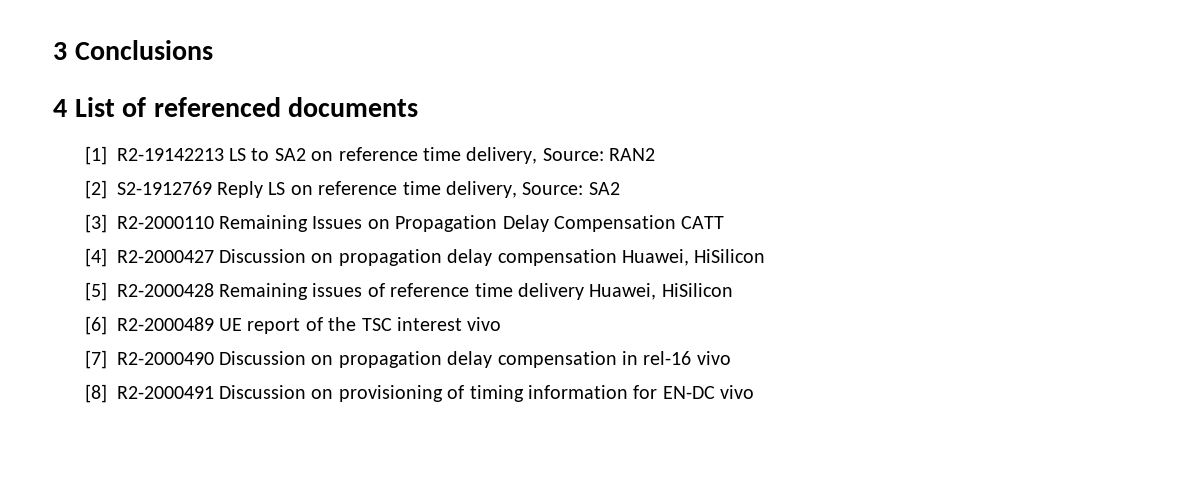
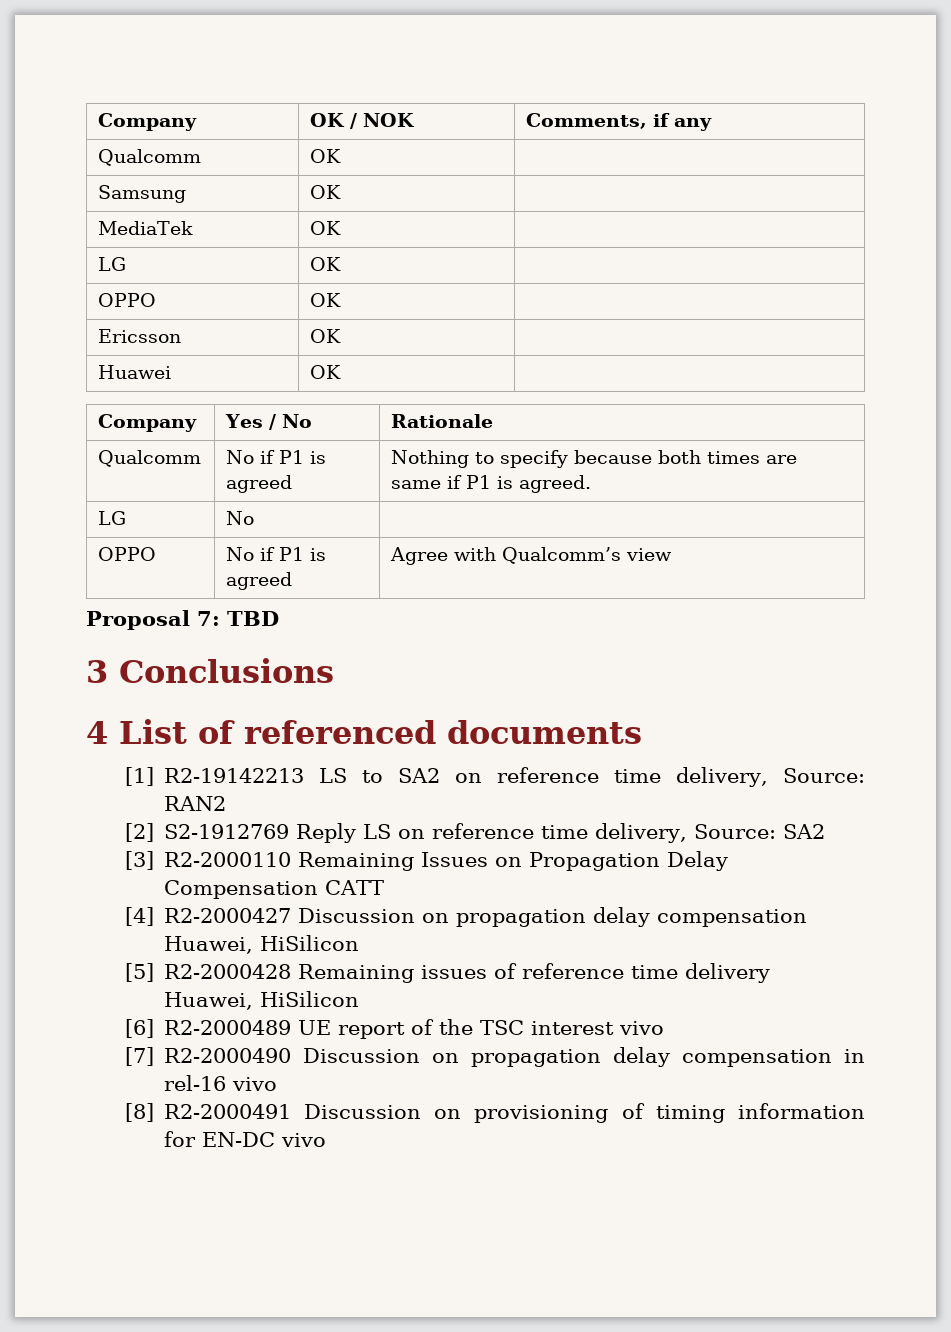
(53, 51) none -> [98,113,198,131] [310,113,416,129] [526,113,713,131] [98,149,202,166] [310,149,342,163] [98,185,187,203] [310,185,342,199] [98,221,194,235] [310,221,342,235] [98,257,127,271] [310,257,342,271] [98,293,157,307] [310,293,342,307] [98,329,182,343] [310,329,342,343] [98,365,172,379] [310,365,342,379] [98,414,198,432] [225,414,313,430] [391,414,494,428] [98,450,202,467] [226,450,327,464] [226,475,293,493] [391,450,798,468] [391,475,592,493] [98,511,127,525] [226,511,255,525] [98,547,157,561] [226,547,327,561] [226,572,293,590] [390,547,673,565] [86,610,279,630] Company | OK / NOK | Comments, if any // Qualcomm | OK | // Samsung | OK | // MediaTek | OK | // LG | OK | // OPPO | OK | // Ericsson | OK | // Huawei | OK | // Company | Yes / No | Rationale // Qualcomm | No if P1 is agreed | Nothing to specify because both times are same if P1 is agreed. // LG | No | // OPPO | No if P1 is agreed | Agree with Qualcomm’s view // Proposal 7: TBD //

